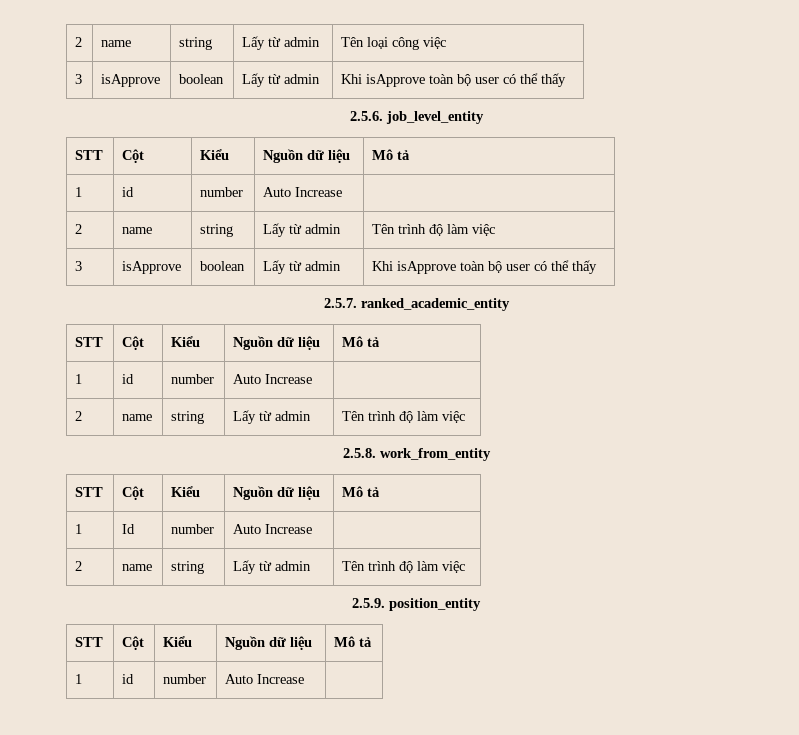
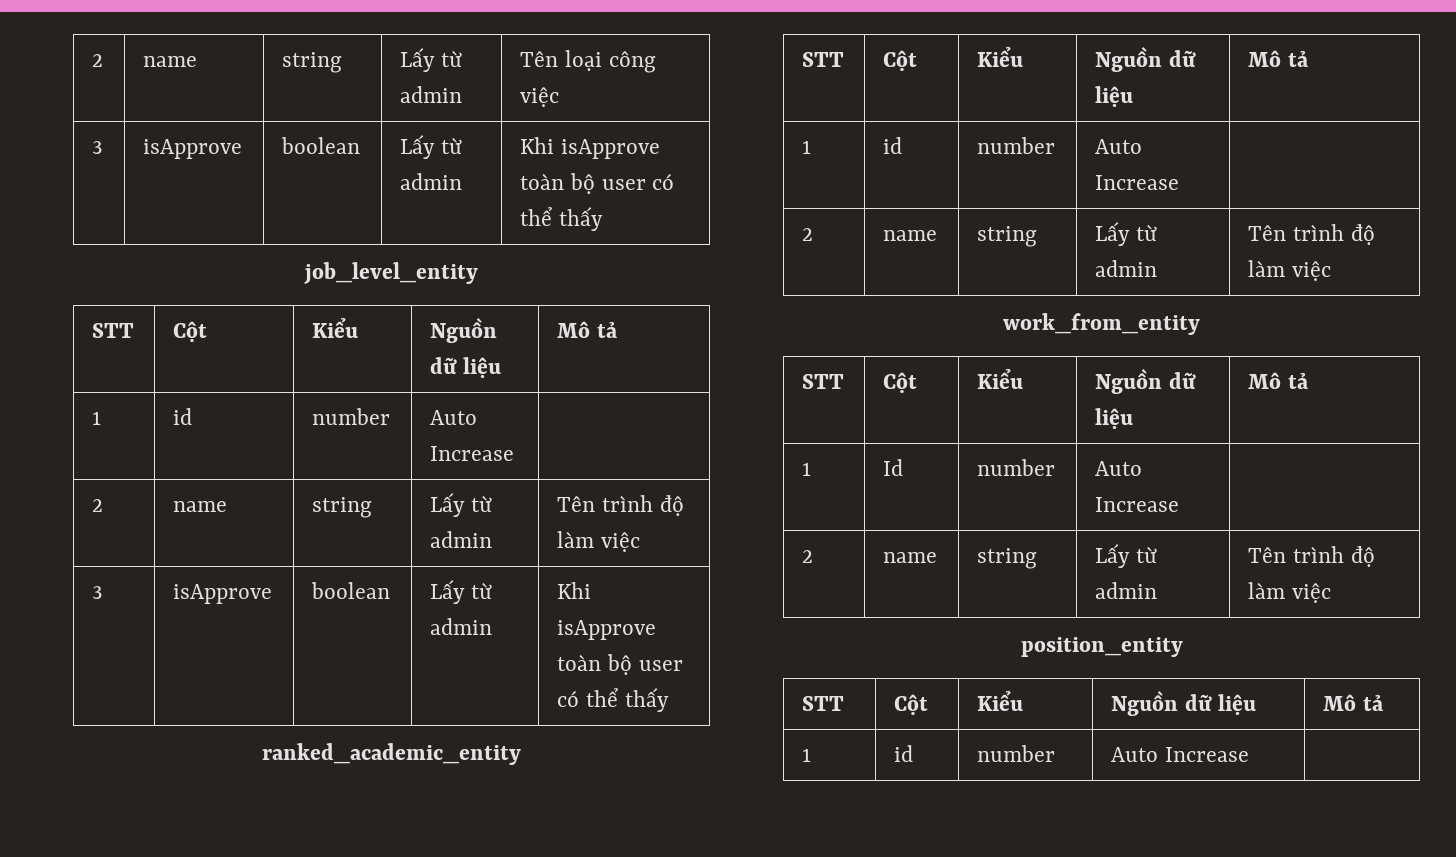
[349,111,383,121] 2.5.6. -> (604, 219) none
[323,298,357,308] 2.5.7. -> (669, 700) none
[342,448,376,458] 2.5.8. -> (1332, 271) none
[352,598,385,608] 2.5.9. -> (1332, 593) none

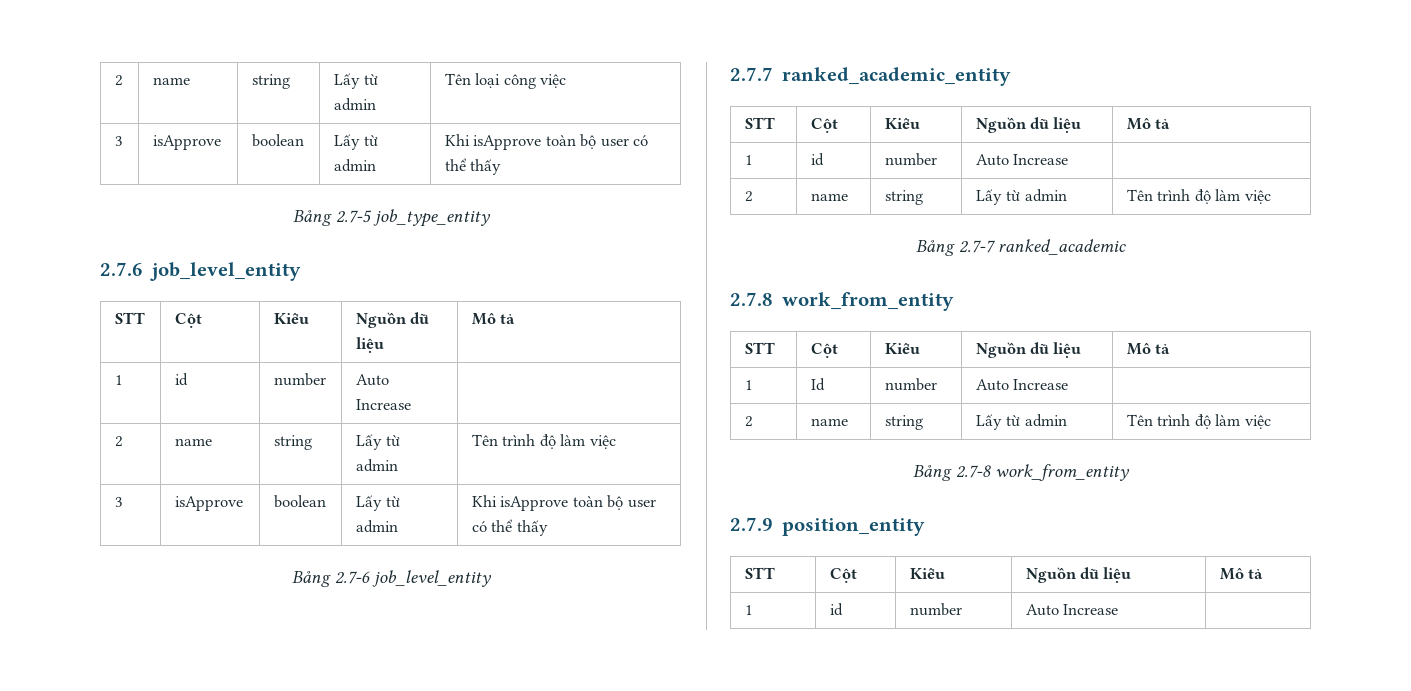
(604, 219) none -> [292,209,491,227] [100,262,143,276] Bảng 2.7-5 job_type_entity // 2.7.6
(669, 700) none -> [291,570,492,587] [730,67,773,81] Bảng 2.7-6 job_level_entity // 2.7.7
(1332, 271) none -> [916,239,1126,256] [730,292,773,306] Bảng 2.7-7 ranked_academic // 2.7.8
(1332, 593) none -> [913,464,1130,481] [730,517,773,531] Bảng 2.7-8 work_from_entity // 2.7.9

